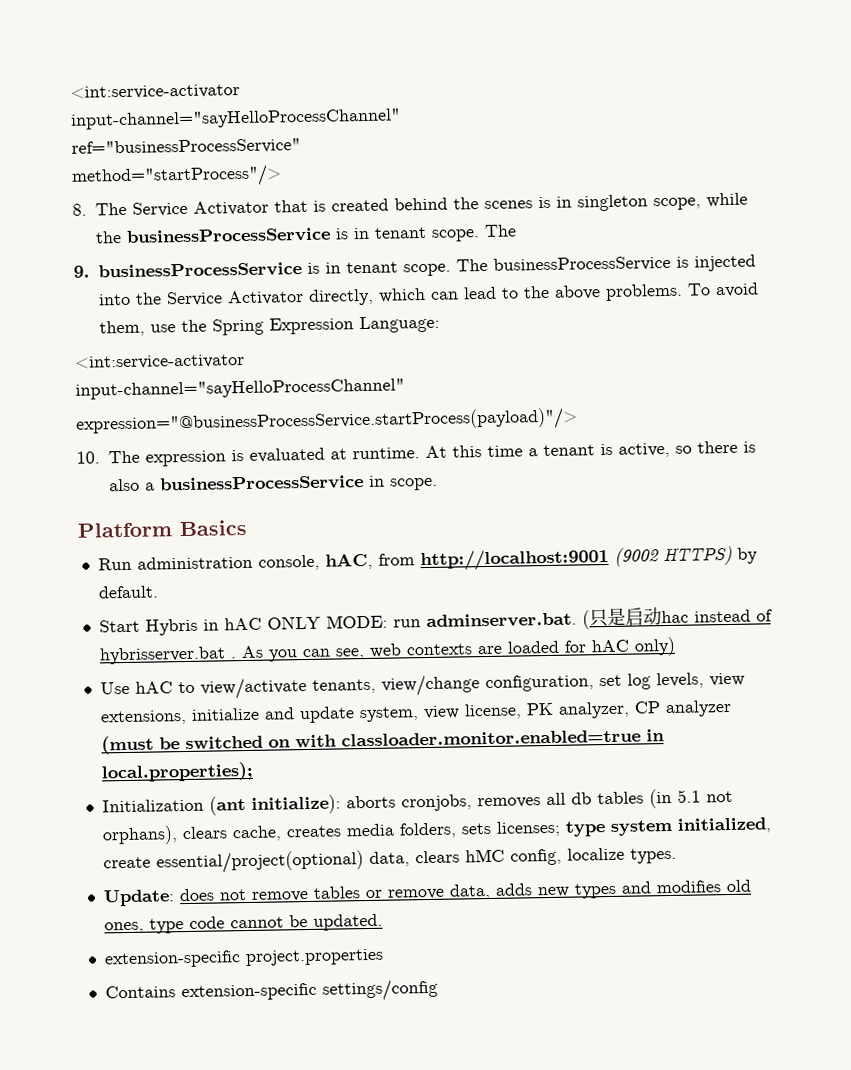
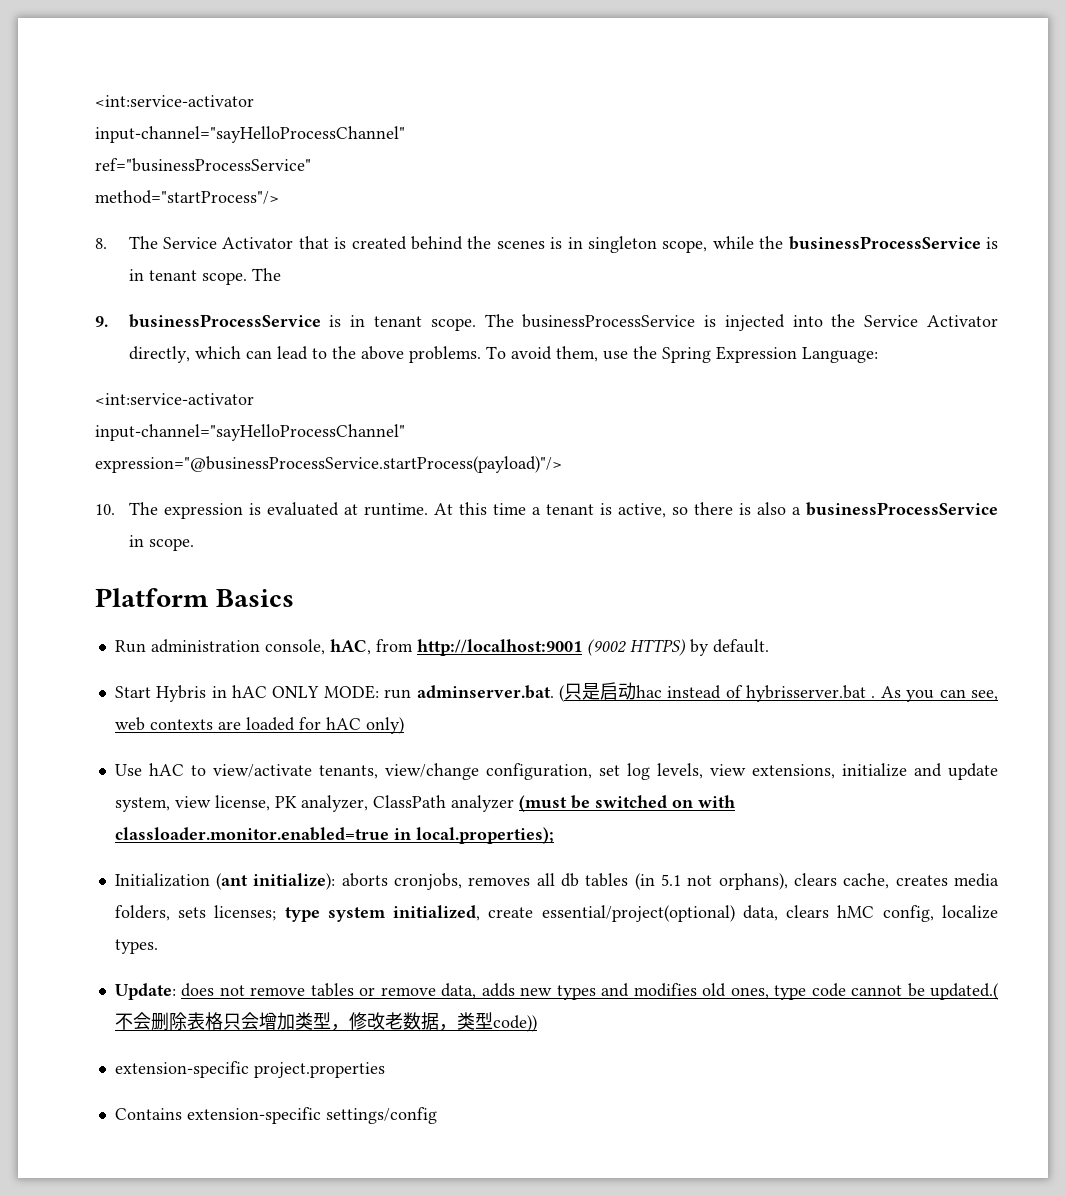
[633,701,660,714] CP -> [372,795,446,808] ClassPath
[312,913,383,931] updated. -> [930,983,998,1000] [114,1012,537,1032] updated.(不会删除表格只会增加类型，修改老数据，类型code))

